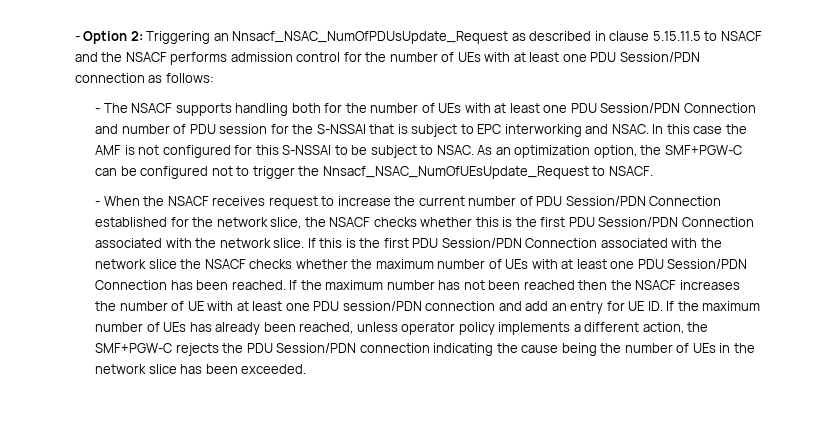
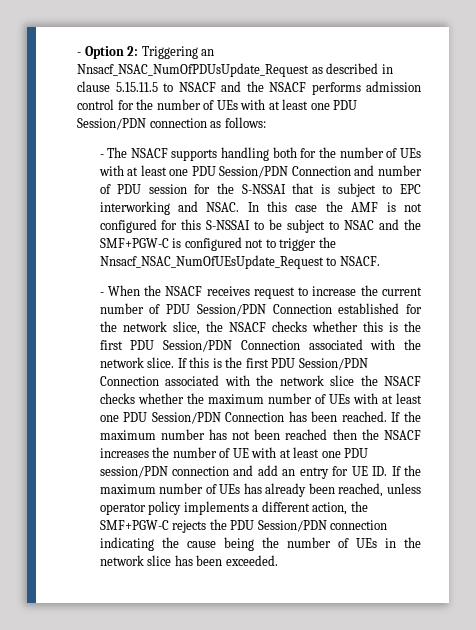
[436,145,742,158] [95,166,137,176] NSAC. As an optimization option, the SMF+PGW-C can be -> [344,219,421,230] [99,238,182,248] NSAC and the SMF+PGW-C is

